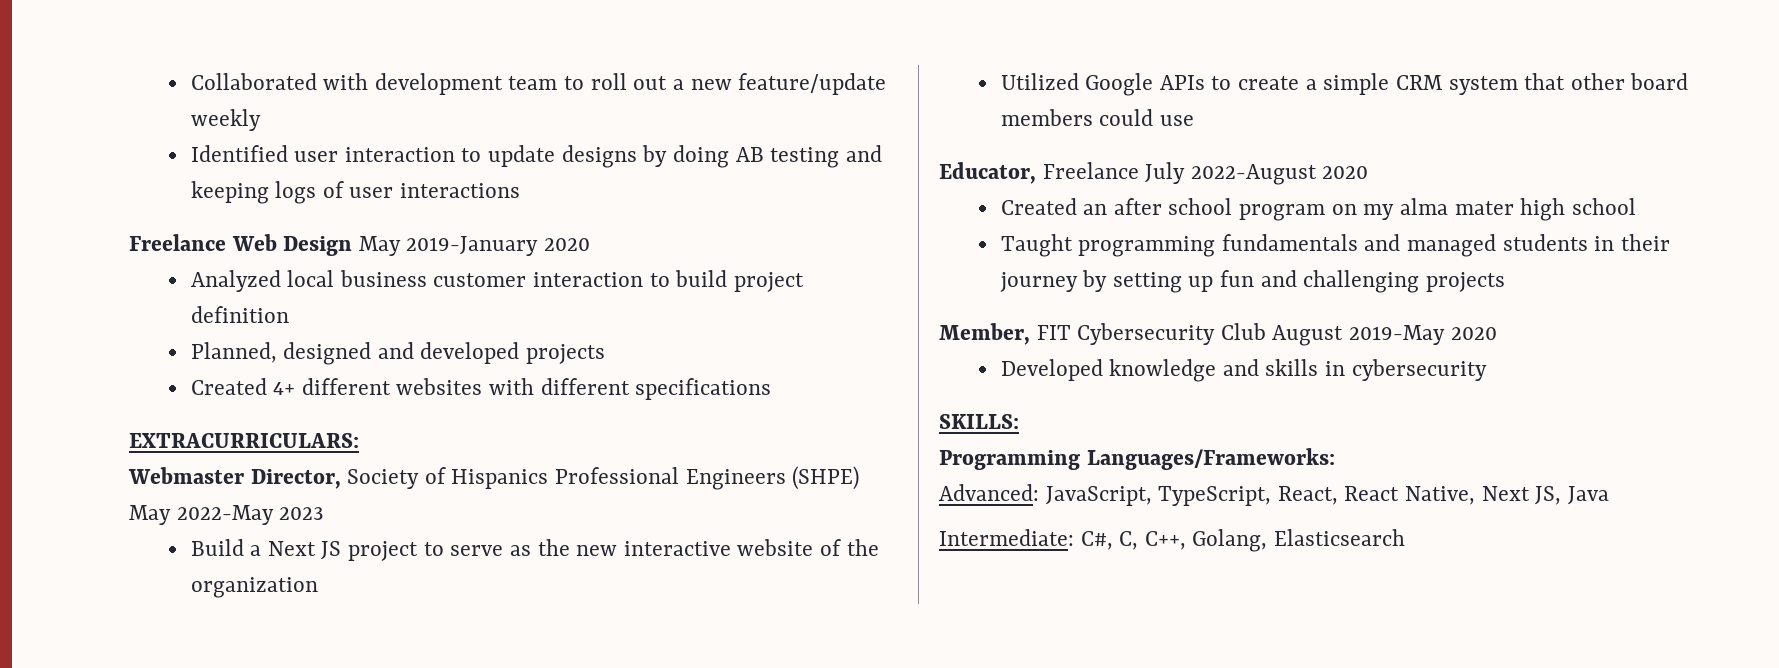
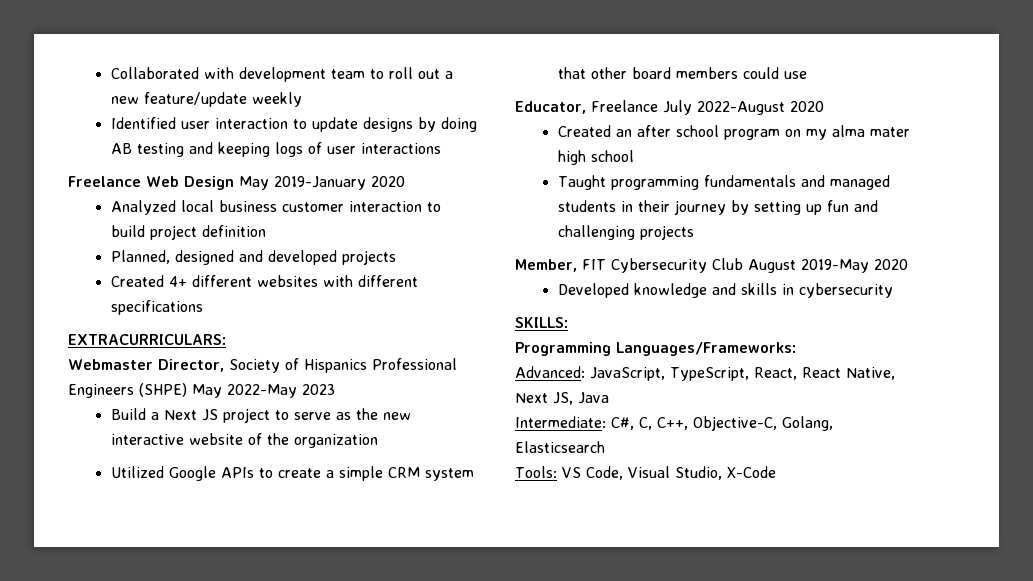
(1186, 540) none -> [693,416,777,431] Objective-C,
(1406, 537) none -> [515,466,776,480] // Tools: VS Code, Visual Studio, X-Code

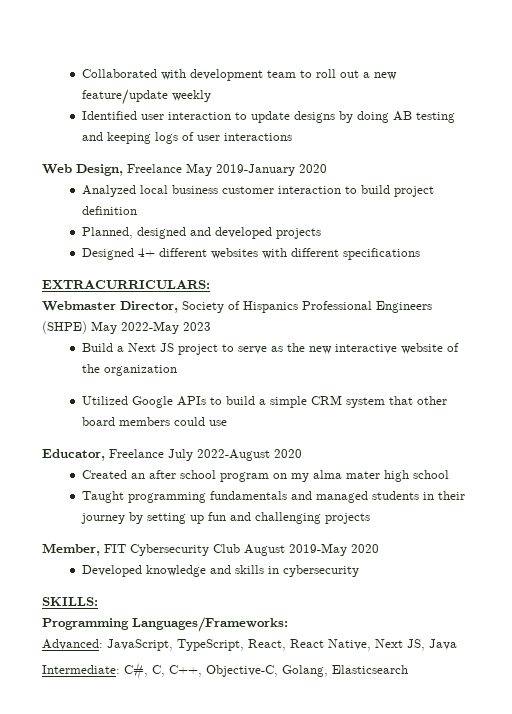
[68,176,234,190] Freelance Web Design -> [42,164,182,176] Web Design, Freelance
[110,275,164,287] Created -> [82,248,135,260] Designed
[277,468,321,478] create -> [226,396,256,405] build
[515,466,776,480] // Tools: VS Code, Visual Studio, X-Code -> (408, 669) none

